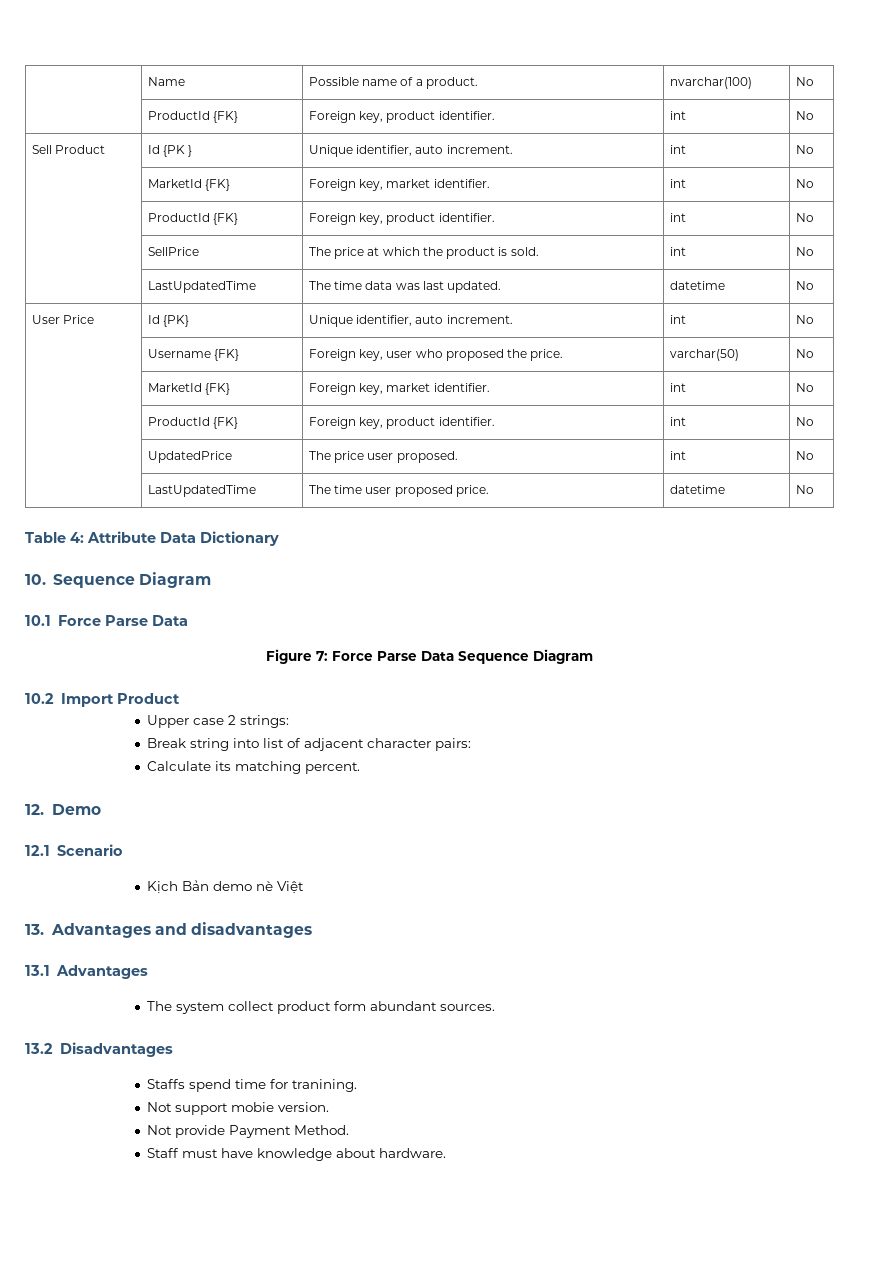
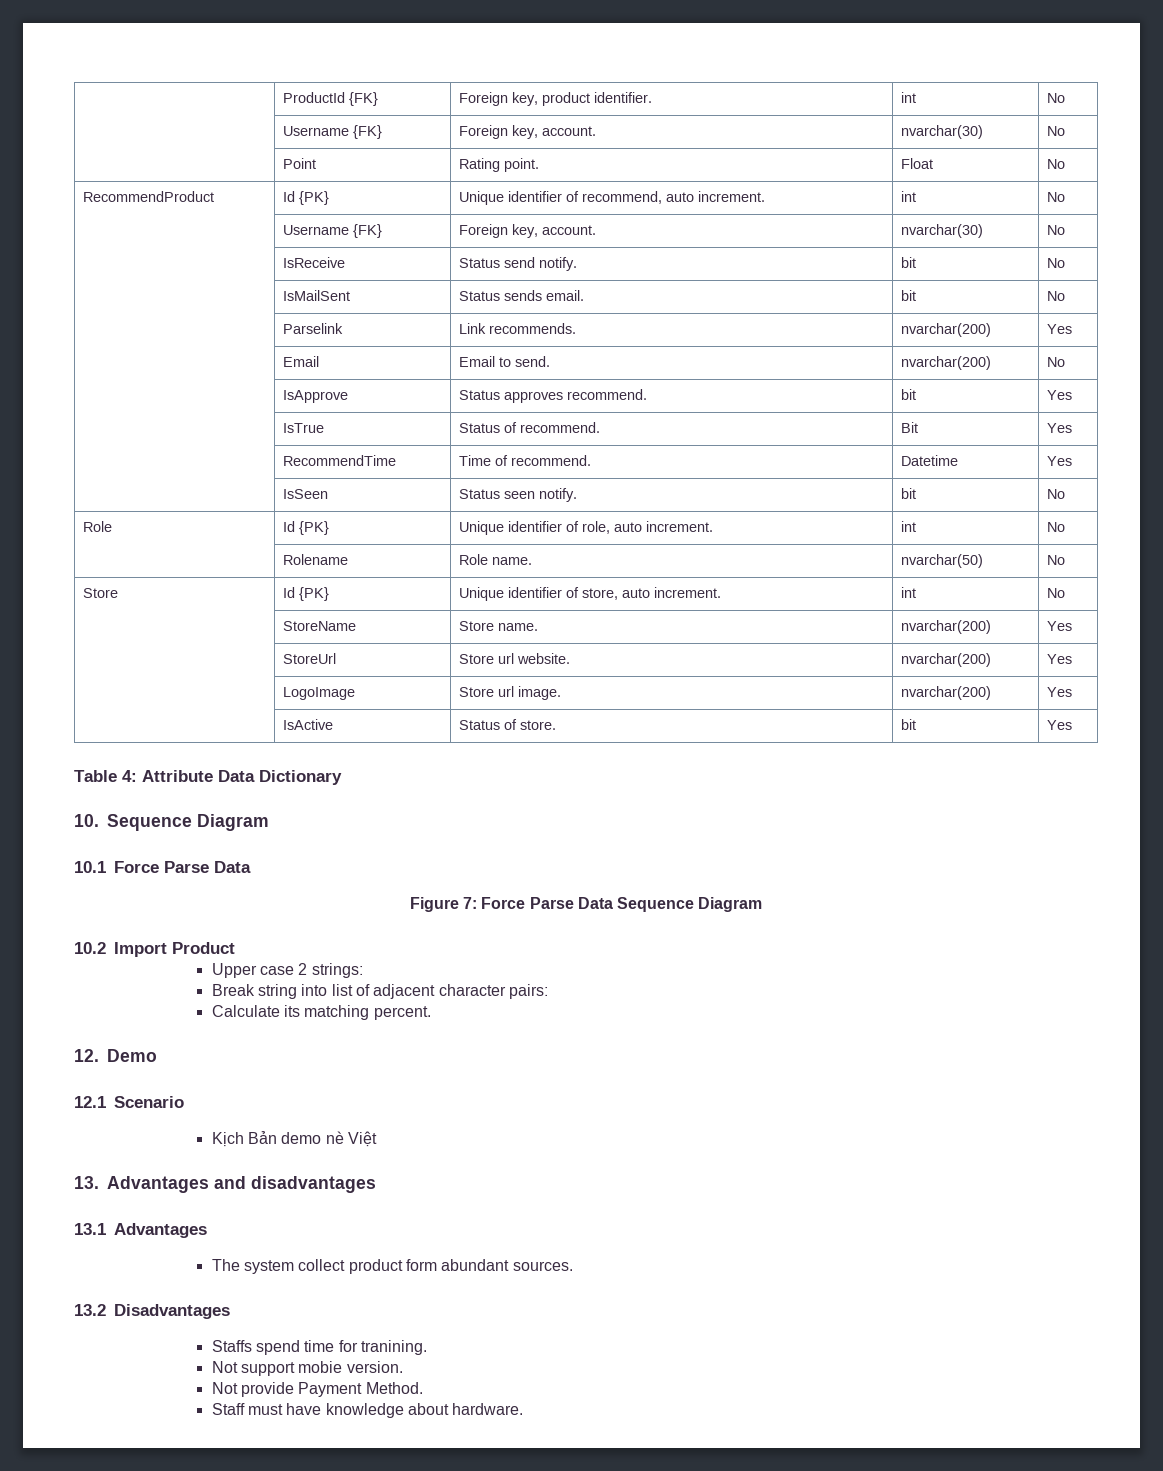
[147,77,185,86] [308,77,478,89] [669,77,752,89] [795,77,814,86] [147,111,239,123] [308,111,495,123] [669,111,686,120] [795,111,814,120] [31,145,106,154] [147,145,193,157] [308,145,513,157] [669,145,686,154] [795,145,814,154] [147,179,231,191] [308,179,490,191] [669,179,686,188] [795,179,814,188] [147,213,239,225] [308,213,495,225] [669,213,686,222] [795,213,814,222] [147,247,199,256] [308,247,539,259] [669,247,686,256] [795,247,814,256] [147,281,256,293] [308,281,502,293] [669,281,725,290] [795,281,814,290] [31,315,95,324] [147,315,190,327] [308,315,413,327] | Name | Possible name of a product. | nvarchar(100) | No // | ProductId {FK} | Foreign key, product identifier. | int | No // Sell Product | Id {PK } | Unique identifier, auto increment. | int | No // | MarketId {FK} | Foreign key, market identifier. | int | No // | ProductId {FK} | Foreign key, product identifier. | int | No // | SellPrice | The price at which the product is sold. | int | No // | LastUpdatedTime | The time data was last updated. | datetime | No // User Price | Id {PK} | Unique identifier, -> [282,92,378,106] [458,92,652,106] [900,92,916,103] [1046,93,1065,103] [282,125,382,139] [458,125,596,139] [900,125,983,139] [1046,126,1065,136] [282,158,316,169] [458,158,539,172] [900,158,933,169] [1046,159,1065,169] [82,191,214,202] [282,191,329,205] [458,191,662,205] | ProductId {FK} | Foreign key, product identifier. | int | No // | Username {FK} | Foreign key, account. | nvarchar(30) | No // | Point | Rating point. | Float | No // RecommendProduct | Id {PK} | Unique identifier of recommend,
[386,349,564,361] [669,349,739,361] [795,349,814,358] [147,383,231,395] [308,383,490,395] [669,383,686,392] [795,383,814,392] [147,417,239,429] [308,417,495,429] [669,417,686,426] [795,417,814,426] [147,451,232,463] [308,451,458,463] [669,451,686,460] [795,451,814,460] [147,485,256,497] [308,485,489,497] [669,485,725,494] [795,485,814,494] user who proposed the price. | varchar(50) | No // | MarketId {FK} | Foreign key, market identifier. | int | No // | ProductId {FK} | Foreign key, product identifier. | int | No // | UpdatedPrice | The price user proposed. | int | No // | LastUpdatedTime | The time user proposed price. | datetime | No -> [541,225,596,235] [900,224,983,238] [1046,225,1065,235] [282,257,345,268] [458,257,577,271] [900,257,916,268] [1046,258,1065,268] [282,290,350,301] [458,290,584,301] [900,290,916,301] [1046,291,1065,301] [282,323,343,334] [458,323,576,334] [900,323,991,337] [1046,324,1072,334] [282,356,319,367] [458,356,550,367] [900,356,991,370] [1046,357,1065,367] [282,390,348,403] [458,389,647,403] [900,389,916,400] [1046,390,1072,400] [282,423,324,433] [458,422,600,433] [900,422,918,433] [1046,423,1072,433] [282,455,396,466] [458,455,591,466] [900,455,958,466] [1046,456,1072,466] [282,489,328,499] [458,488,577,502] [900,488,916,499] [1046,489,1065,499] [82,521,112,532] [282,521,329,535] [458,521,713,535] [900,521,916,532] [1046,522,1065,532] [282,554,348,565] [458,554,532,565] [900,554,983,568] [1046,555,1065,565] [82,588,118,598] [282,587,329,601] [458,587,721,601] [900,587,916,598] [1046,588,1065,598] [282,621,356,631] [458,621,538,631] [900,620,991,634] [1046,621,1072,631] [282,653,336,664] [458,653,570,664] [900,653,991,667] [1046,654,1072,664] [282,687,355,700] [458,686,561,700] [900,686,991,700] [1046,687,1072,697] [282,719,333,730] [458,719,556,730] [900,719,916,730] [1046,720,1072,730] account. | nvarchar(30) | No // | IsReceive | Status send notify. | bit | No // | IsMailSent | Status sends email. | bit | No // | Parselink | Link recommends. | nvarchar(200) | Yes // | Email | Email to send. | nvarchar(200) | No // | IsApprove | Status approves recommend. | bit | Yes // | IsTrue | Status of recommend. | Bit | Yes // | RecommendTime | Time of recommend. | Datetime | Yes // | IsSeen | Status seen notify. | bit | No // Role | Id {PK} | Unique identifier of role, auto increment. | int | No // | Rolename | Role name. | nvarchar(50) | No // Store | Id {PK} | Unique identifier of store, auto increment. | int | No // | StoreName | Store name. | nvarchar(200) | Yes // | StoreUrl | Store url website. | nvarchar(200) | Yes // | LogoImage | Store url image. | nvarchar(200) | Yes // | IsActive | Status of store. | bit | Yes

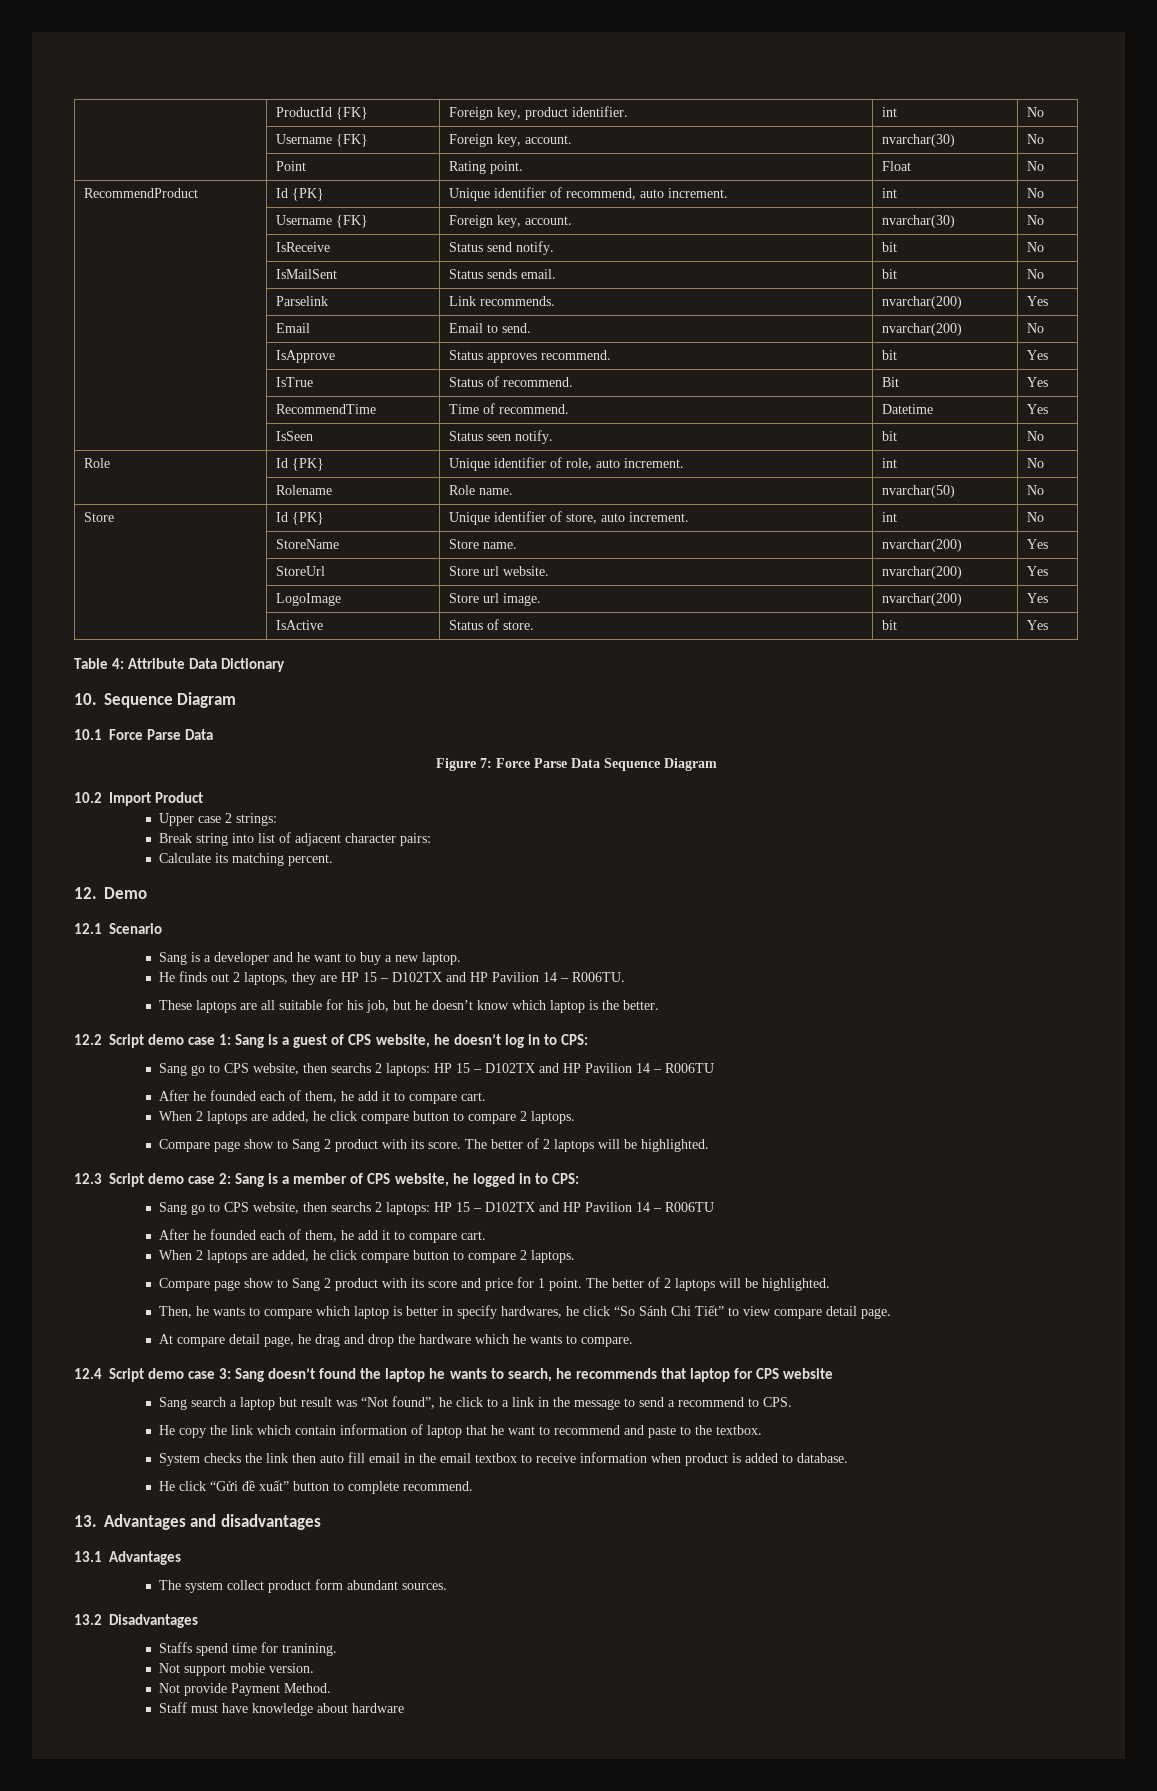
[211,1131,378,1147] Kịch Bản demo nè Việt -> [158,952,461,965] [158,971,625,985] [158,999,659,1013] [74,1034,588,1048] [158,1063,714,1076] [158,1090,486,1104] [158,1111,575,1124] [158,1138,709,1152] [74,1173,579,1187] [158,1202,714,1215] [158,1229,486,1243] [158,1250,575,1263] [158,1277,830,1291] [158,1305,891,1319] [158,1334,633,1347] [74,1368,833,1382] [158,1396,792,1410] [158,1424,762,1438] [158,1452,848,1466] [158,1480,473,1494] Sang is a developer and he want to buy a new laptop. // He finds out 2 laptops, they are HP 15 – D102TX and HP Pavilion 14 – R006TU. // These laptops are all suitable for his job, but he doesn’t know which laptop is the better. // 12.2 Script demo case 1: Sang is a guest of CPS website, he doesn’t log in to CPS: // Sang go to CPS website, then searchs 2 laptops: HP 15 – D102TX and HP Pavilion 14 – R006TU // After he founded each of them, he add it to compare cart. // When 2 laptops are added, he click compare button to compare 2 laptops. // Compare page show to Sang 2 product with its score. The better of 2 laptops will be highlighted. // 12.3 Script demo case 2: Sang is a member of CPS website, he logged in to CPS: // Sang go to CPS website, then searchs 2 laptops: HP 15 – D102TX and HP Pavilion 14 – R006TU // After he founded each of them, he add it to compare cart. // When 2 laptops are added, he click compare button to compare 2 laptops. // Compare page show to Sang 2 product with its score and price for 1 point. The better of 2 laptops will be highlighted. // Then, he wants to compare which laptop is better in specify hardwares, he click “So Sánh Chi Tiết” to view compare detail page. // At compare detail page, he drag and drop the hardware which he wants to compare. // 12.4 Script demo case 3: Sang doesn’t found the laptop he wants to search, he recommends that laptop for CPS website // Sang search a laptop but result was “Not found”, he click to a link in the message to send a recommend to CPS. // He copy the link which contain information of laptop that he want to recommend and paste to the textbox. // System checks the link then auto fill email in the email textbox to receive information when product is added to database. // He click “Gửi đề xuất” button to complete recommend.
[452,1403,524,1415] hardware. -> [351,1703,404,1713] hardware

